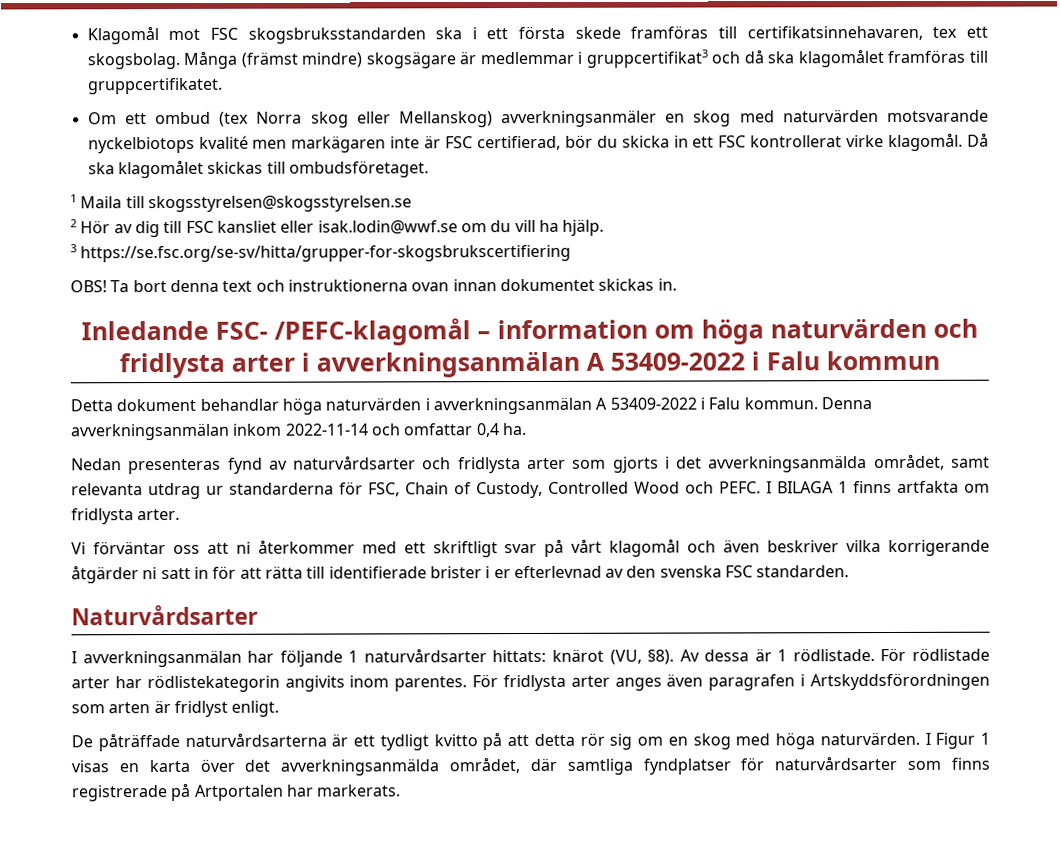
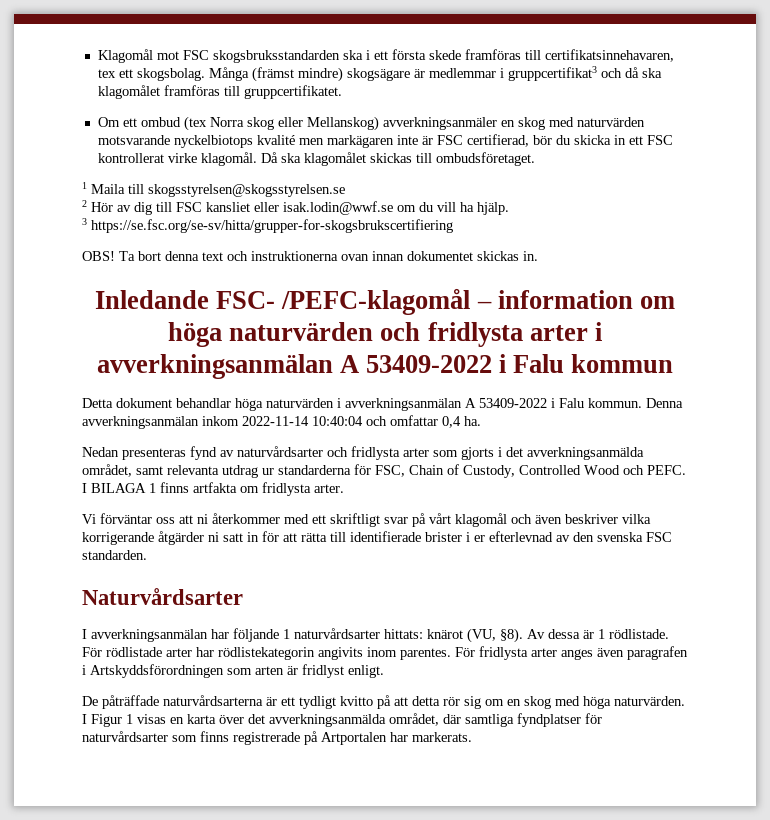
(369, 429) none -> [312,416,363,426] 10:40:04

